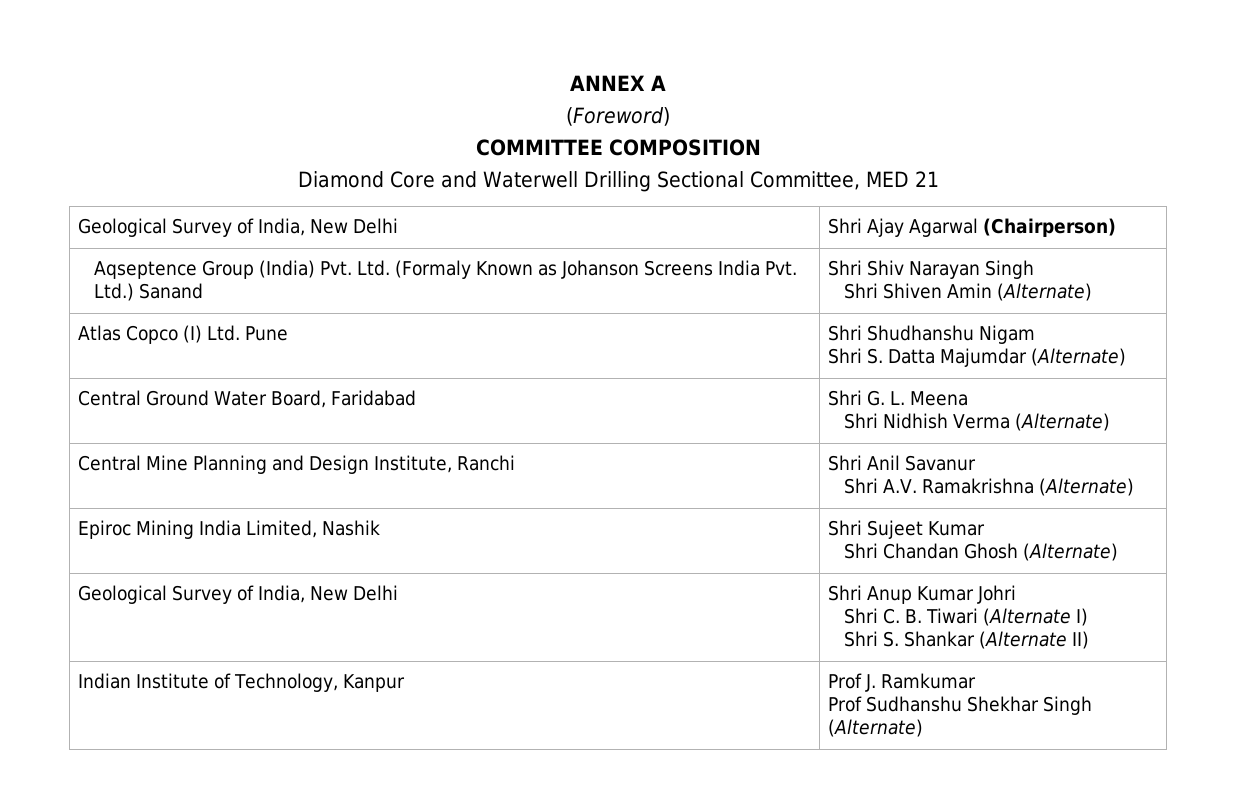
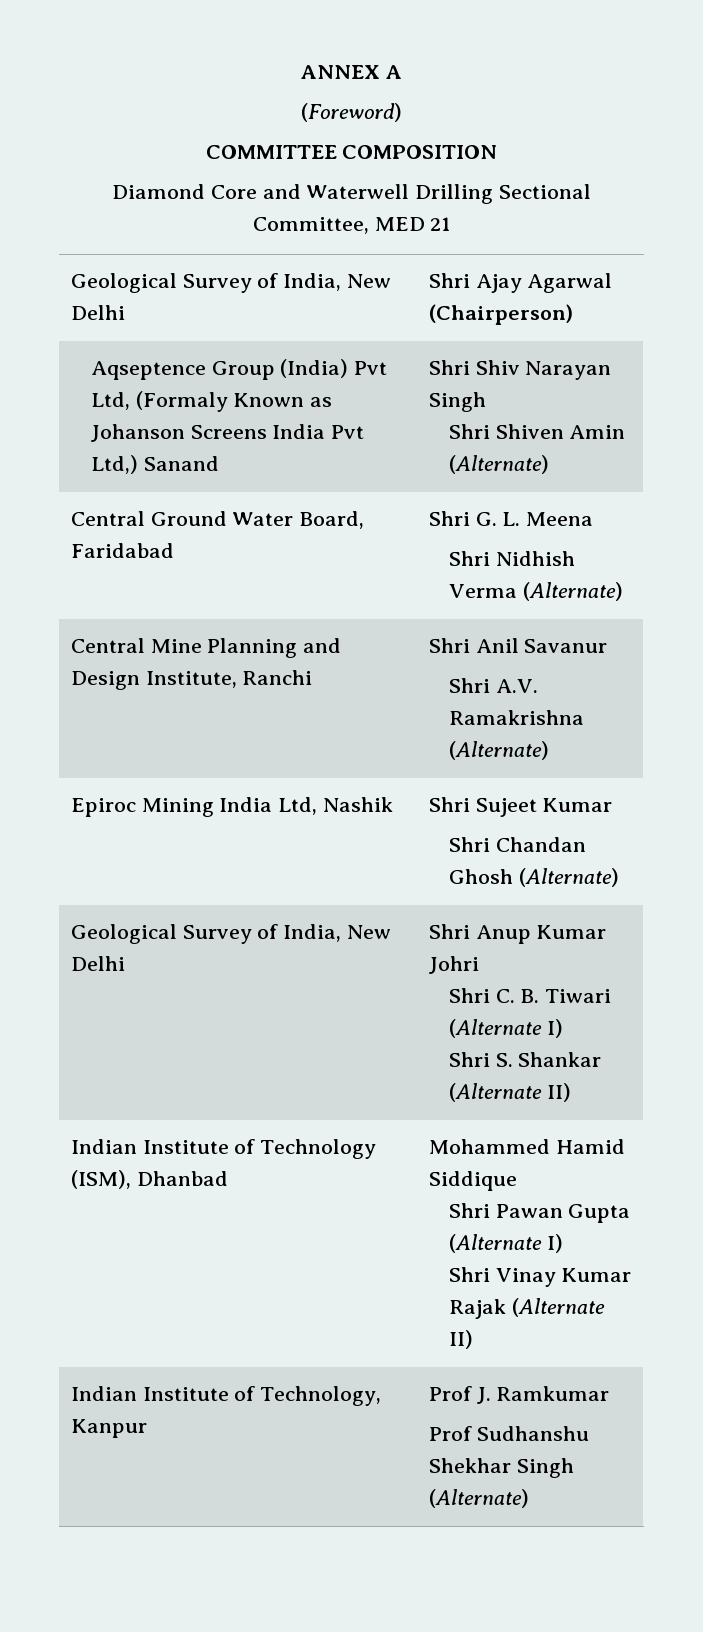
[319,260,390,276] Pvt. Ltd. -> [354,361,388,375] [90,392,130,410] Pvt Ltd,
[764,261,797,275] [93,283,134,301] Pvt. Ltd.) -> [331,425,365,439] [90,455,138,474] Pvt Ltd,)
[77,325,288,344] [827,325,1035,344] [827,348,1126,367] // Atlas Copco (I) Ltd. Pune | Shri Shudhanshu Nigam // Shri S. Datta Majumdar (Alternate) -> (549, 464) none
[245,520,317,538] Limited, -> [278,797,318,815] Ltd,
(1089, 640) none -> [70,1139,377,1159] [70,1170,228,1189] [428,1139,625,1154] [428,1171,517,1191] [448,1203,631,1223] [448,1234,563,1253] [448,1267,632,1287] [448,1298,605,1319] [448,1330,473,1349] // Indian Institute of Technology (ISM), Dhanbad | Mohammed Hamid Siddique // Shri Pawan Gupta (Alternate I) // Shri Vinay Kumar Rajak (Alternate II)

